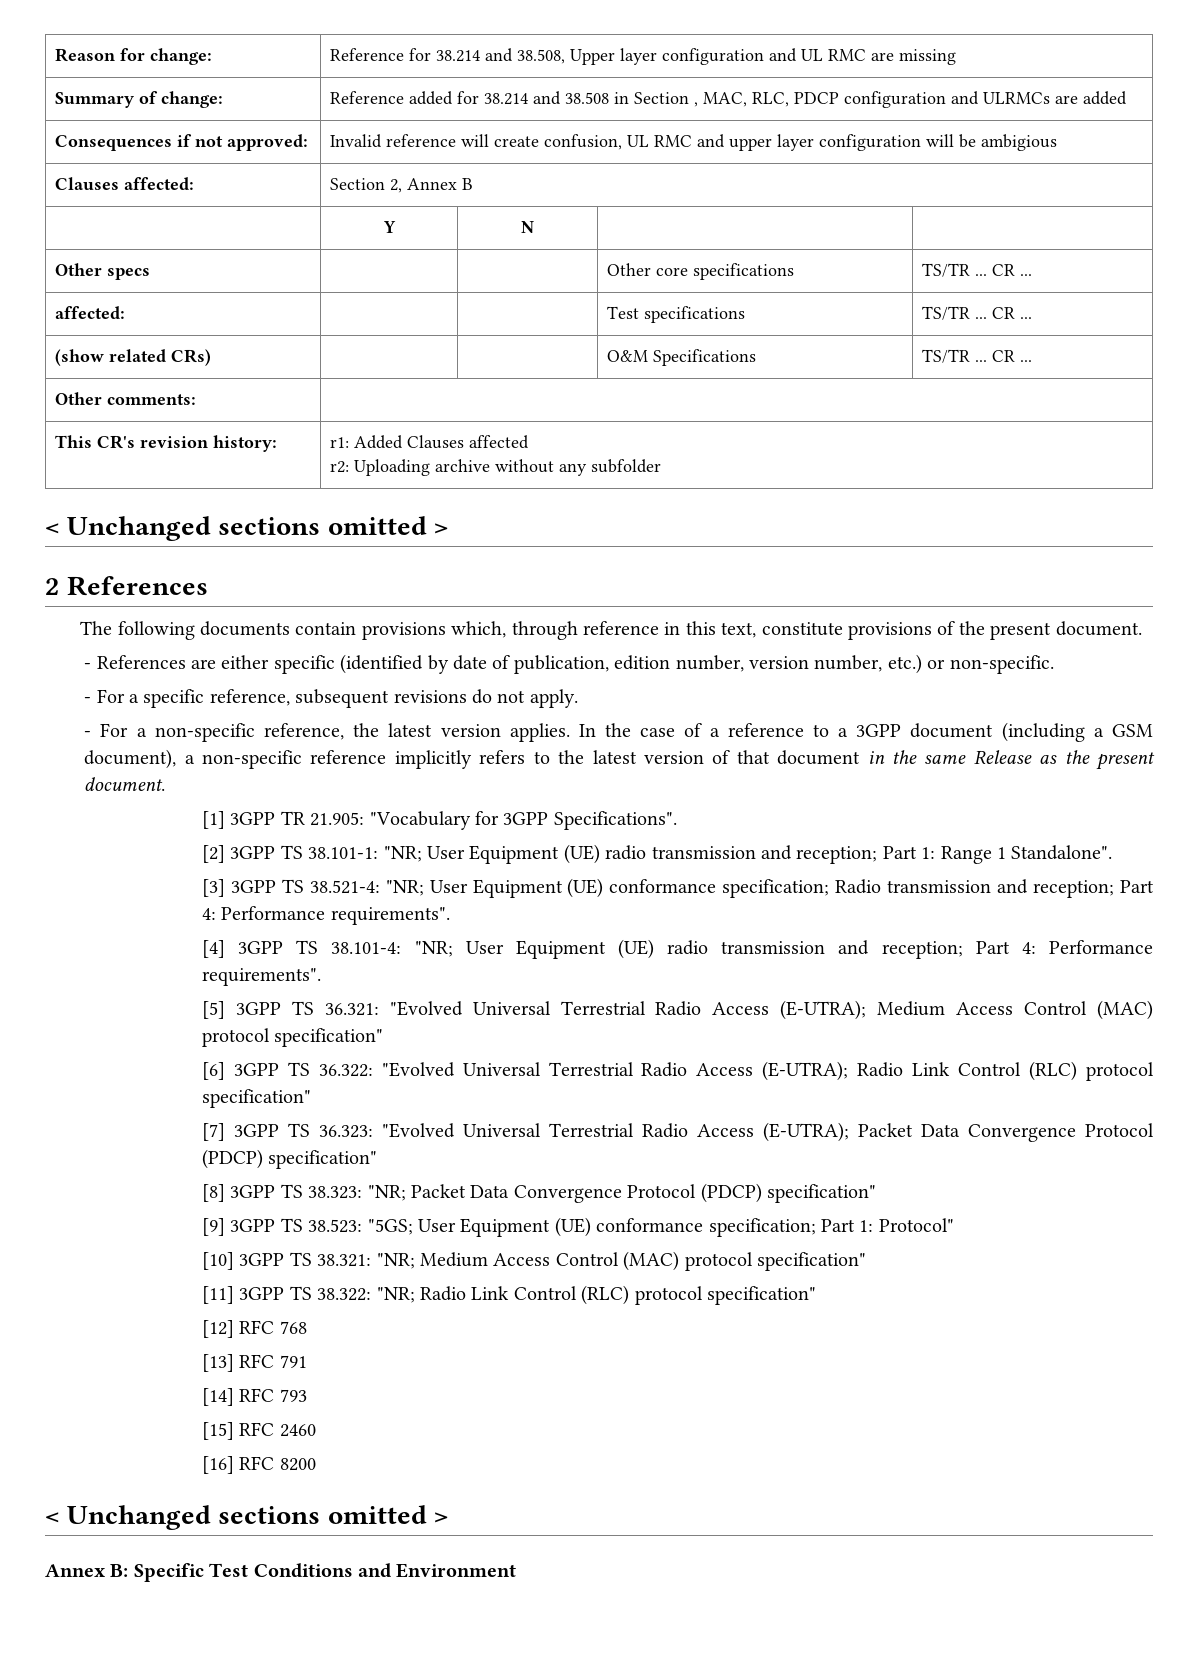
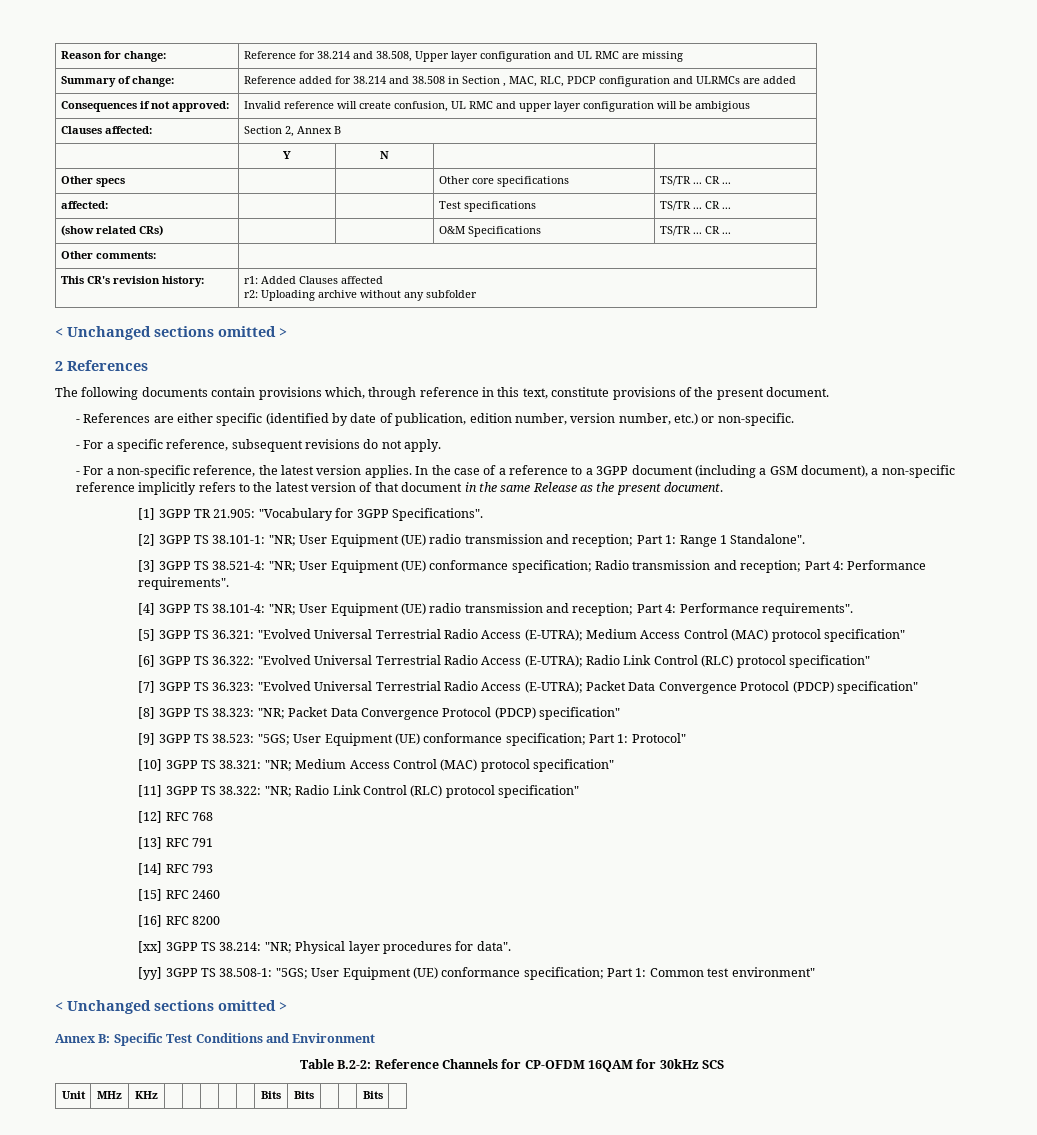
(316, 1464) none -> [138,941,511,954] [138,967,815,980] // [xx] 3GPP TS 38.214: "NR; Physical layer procedures for data". // [yy] 3GPP TS 38.508-1: "5GS; User Equipment (UE) conformance specification; Part 1: Common test environment"
(517, 1570) none -> [299,1059,725,1072] [61,1091,86,1099] [97,1091,122,1099] [135,1091,158,1099] [261,1091,281,1099] [294,1091,314,1099] [362,1091,383,1099] // Table B.2-2: Reference Channels for CP-OFDM 16QAM for 30kHz SCS // Unit | MHz | KHz | | | | | | Bits | Bits | | | Bits |

